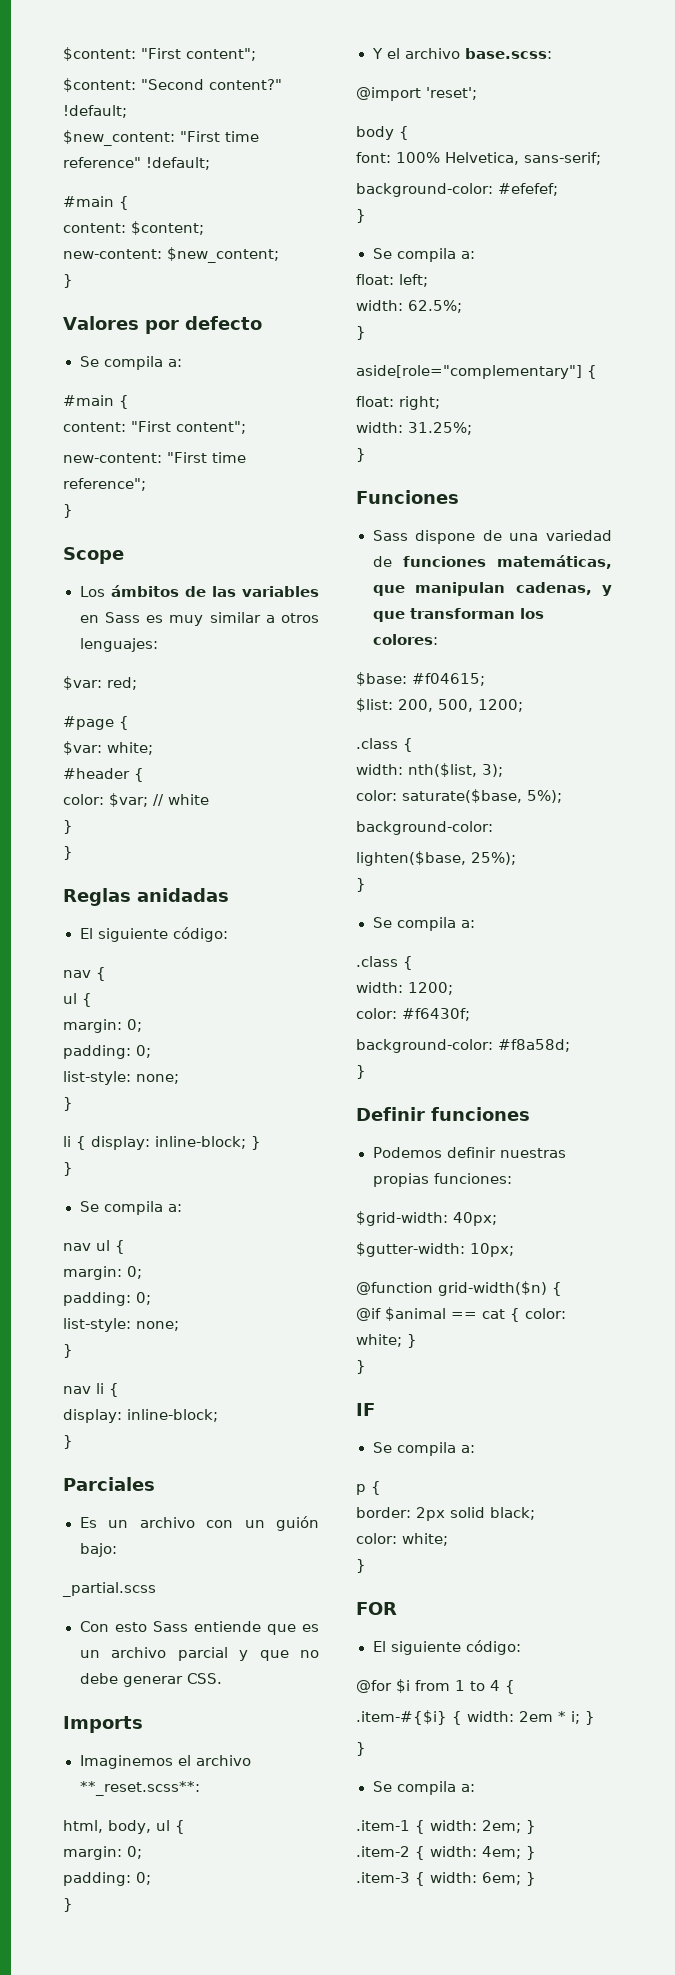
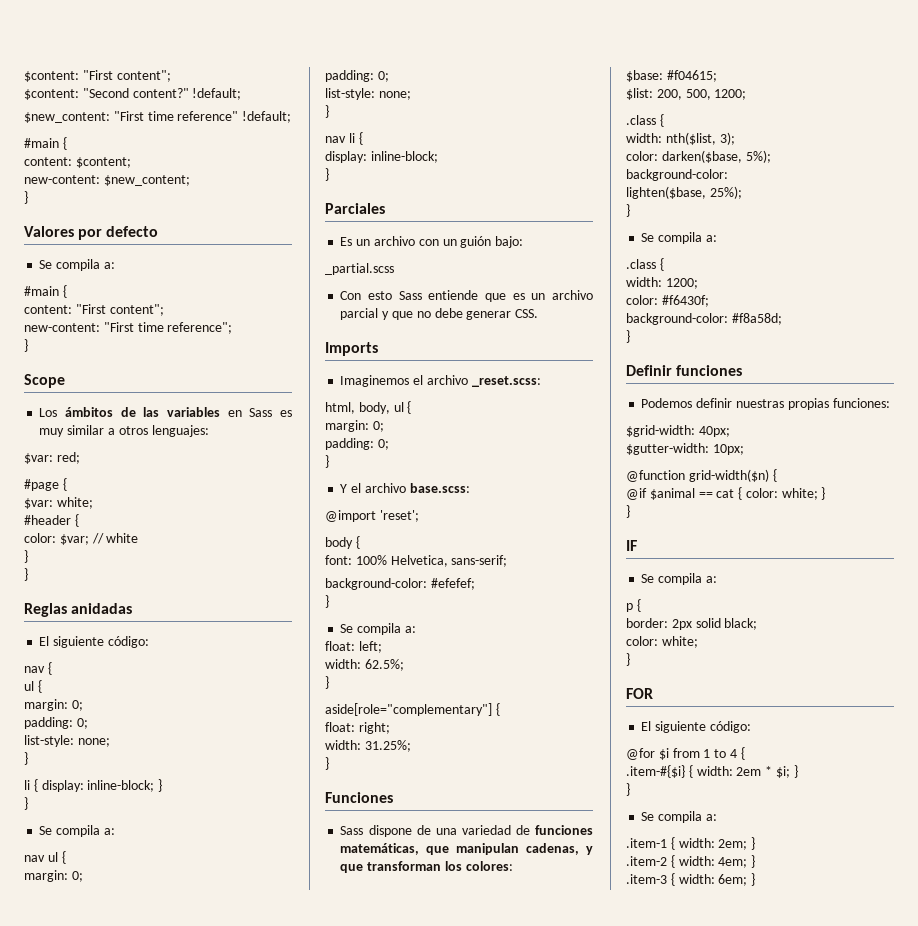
[79,1781,200,1796] **_reset.scss**: -> [471,376,541,387] _reset.scss:
[402,789,522,803] saturate($base, -> [661,150,742,163] darken($base,
[571,1711,580,1724] i; -> [775,766,790,778] $i;

